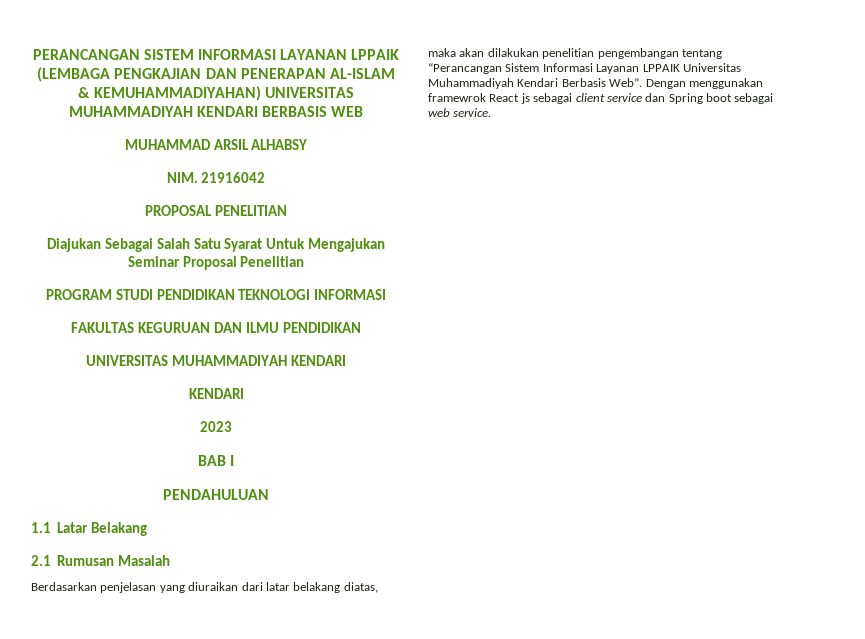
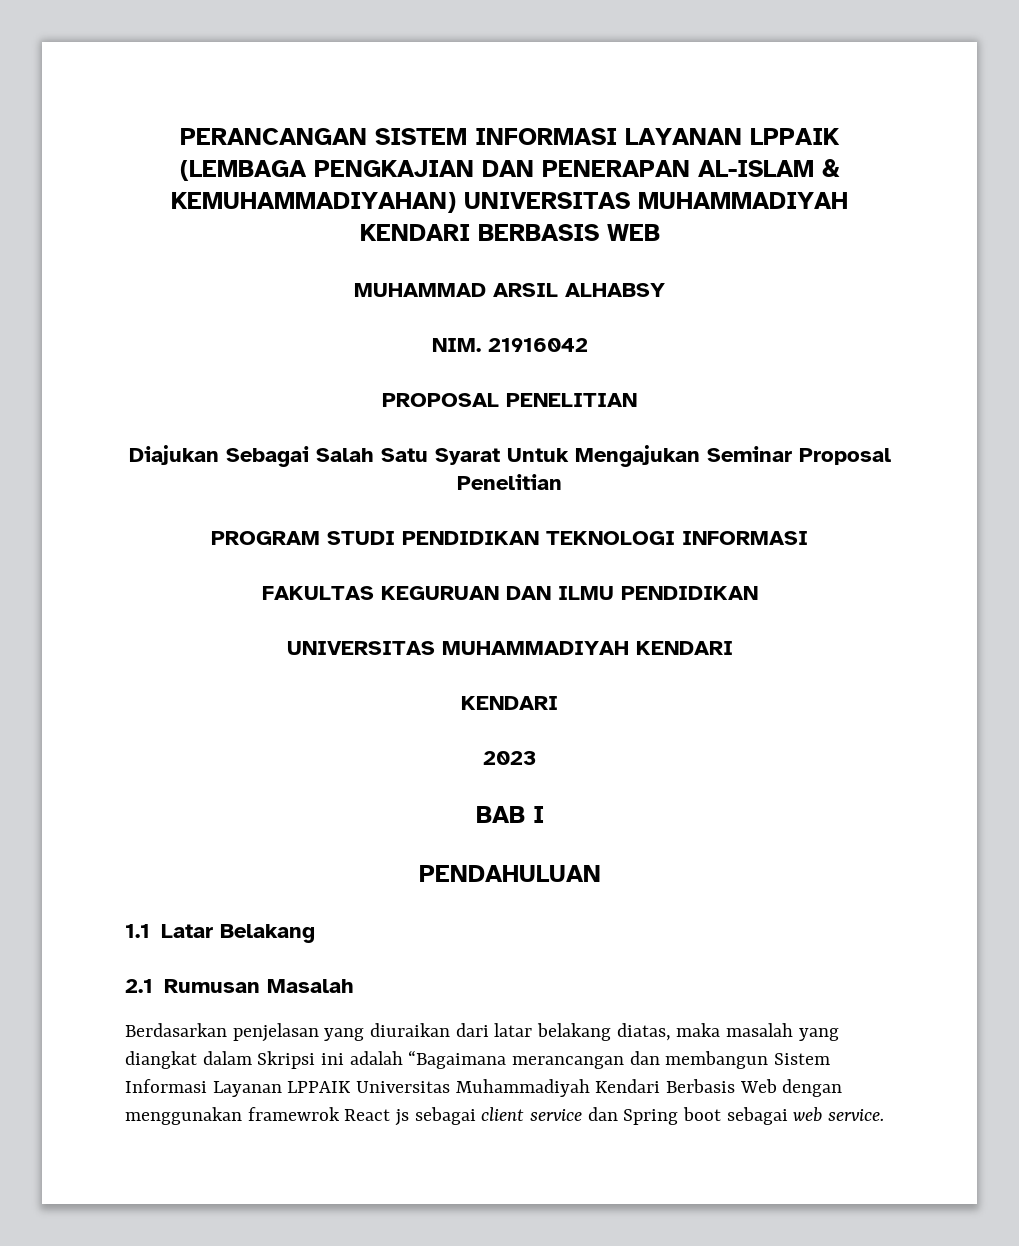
[459,48,722,59] [428,63,502,74] akan dilakukan penelitian pengembangan tentang “Perancangan -> [726,1023,839,1041] [125,1050,769,1069] masalah yang diangkat dalam Skripsi ini adalah “Bagaimana merancangan dan membangun
[609,78,686,89] Web”. Dengan -> [739,1079,843,1097] Web dengan

